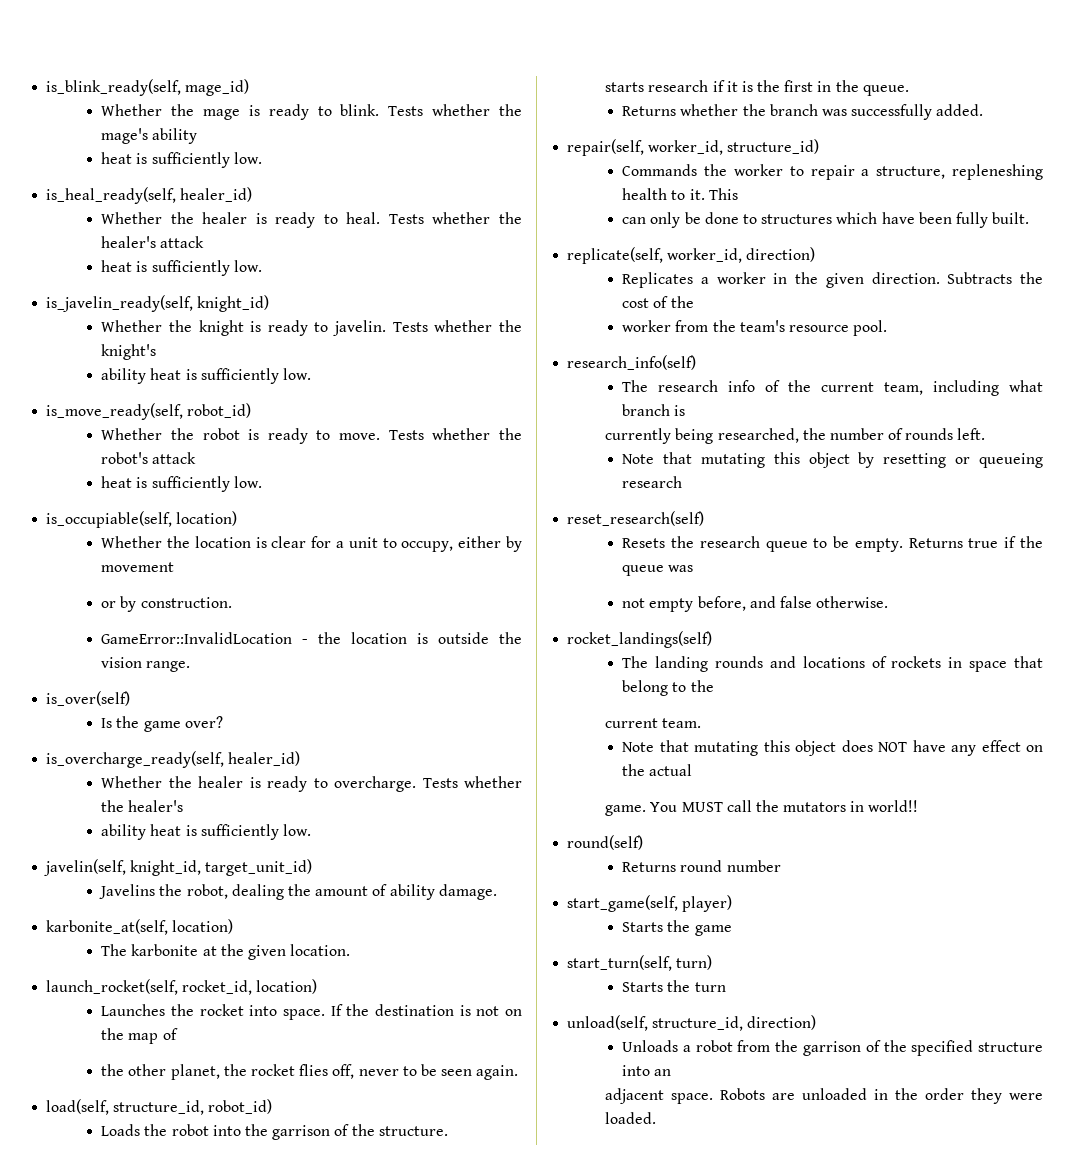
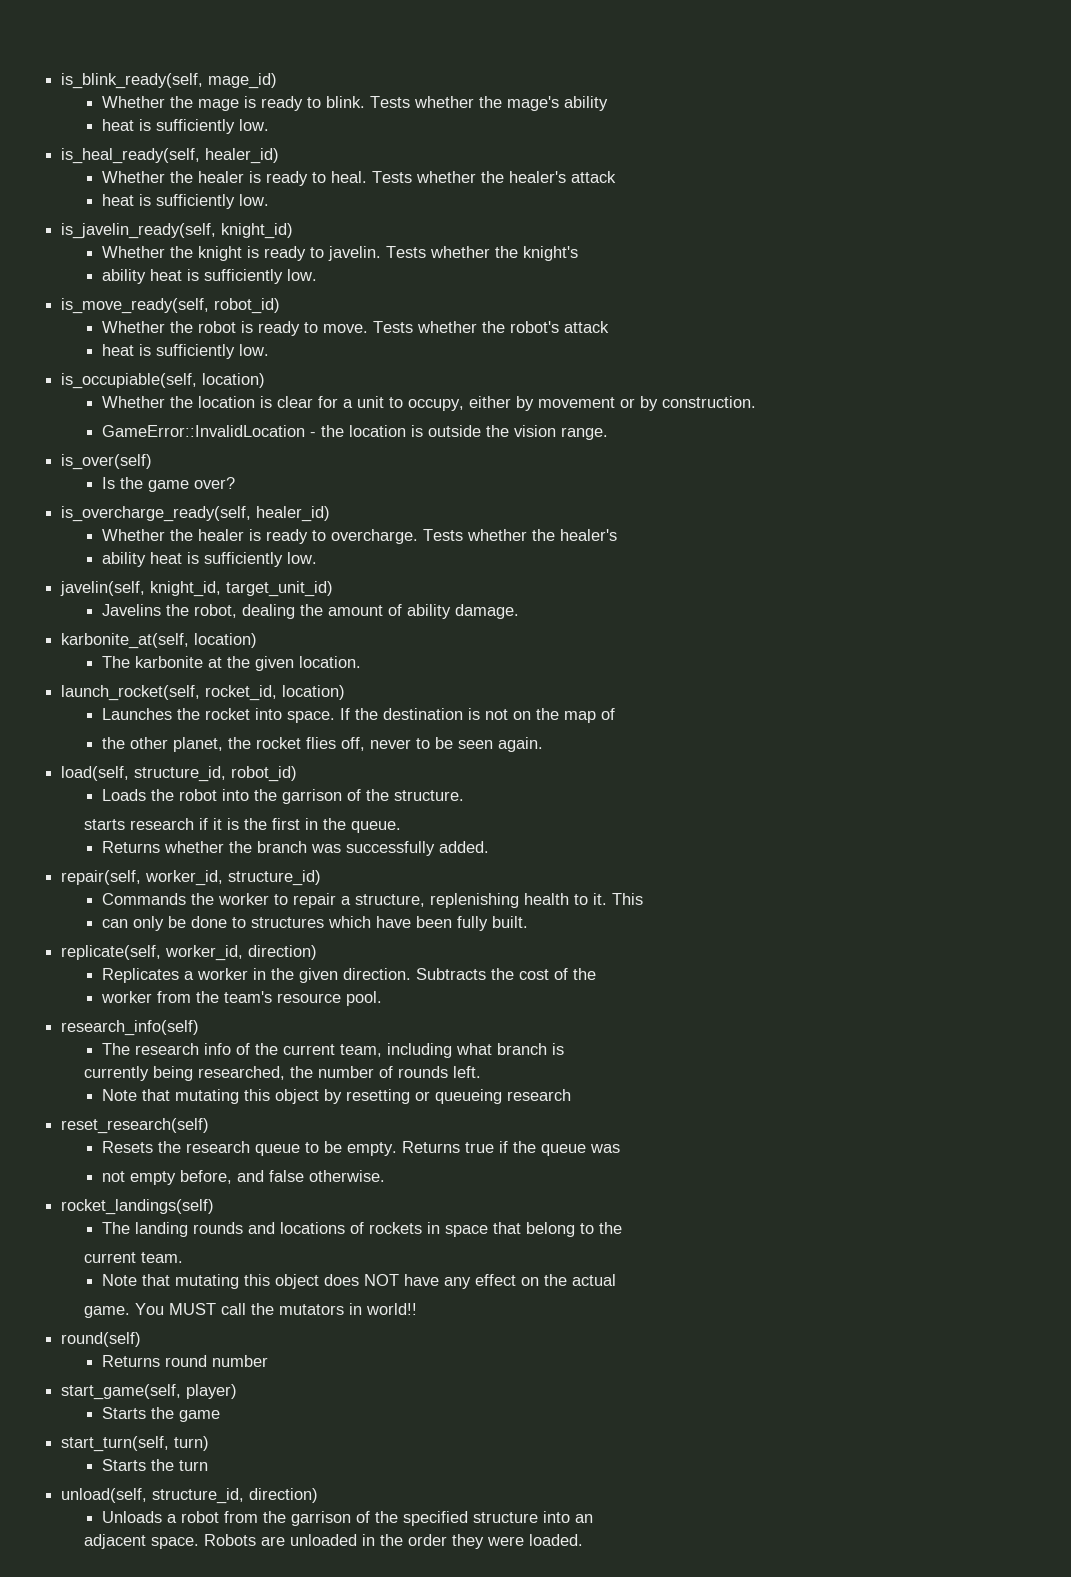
(175, 567) // -> (615, 402) none
[952,164,1043,180] repleneshing -> [429,893,519,908] replenishing

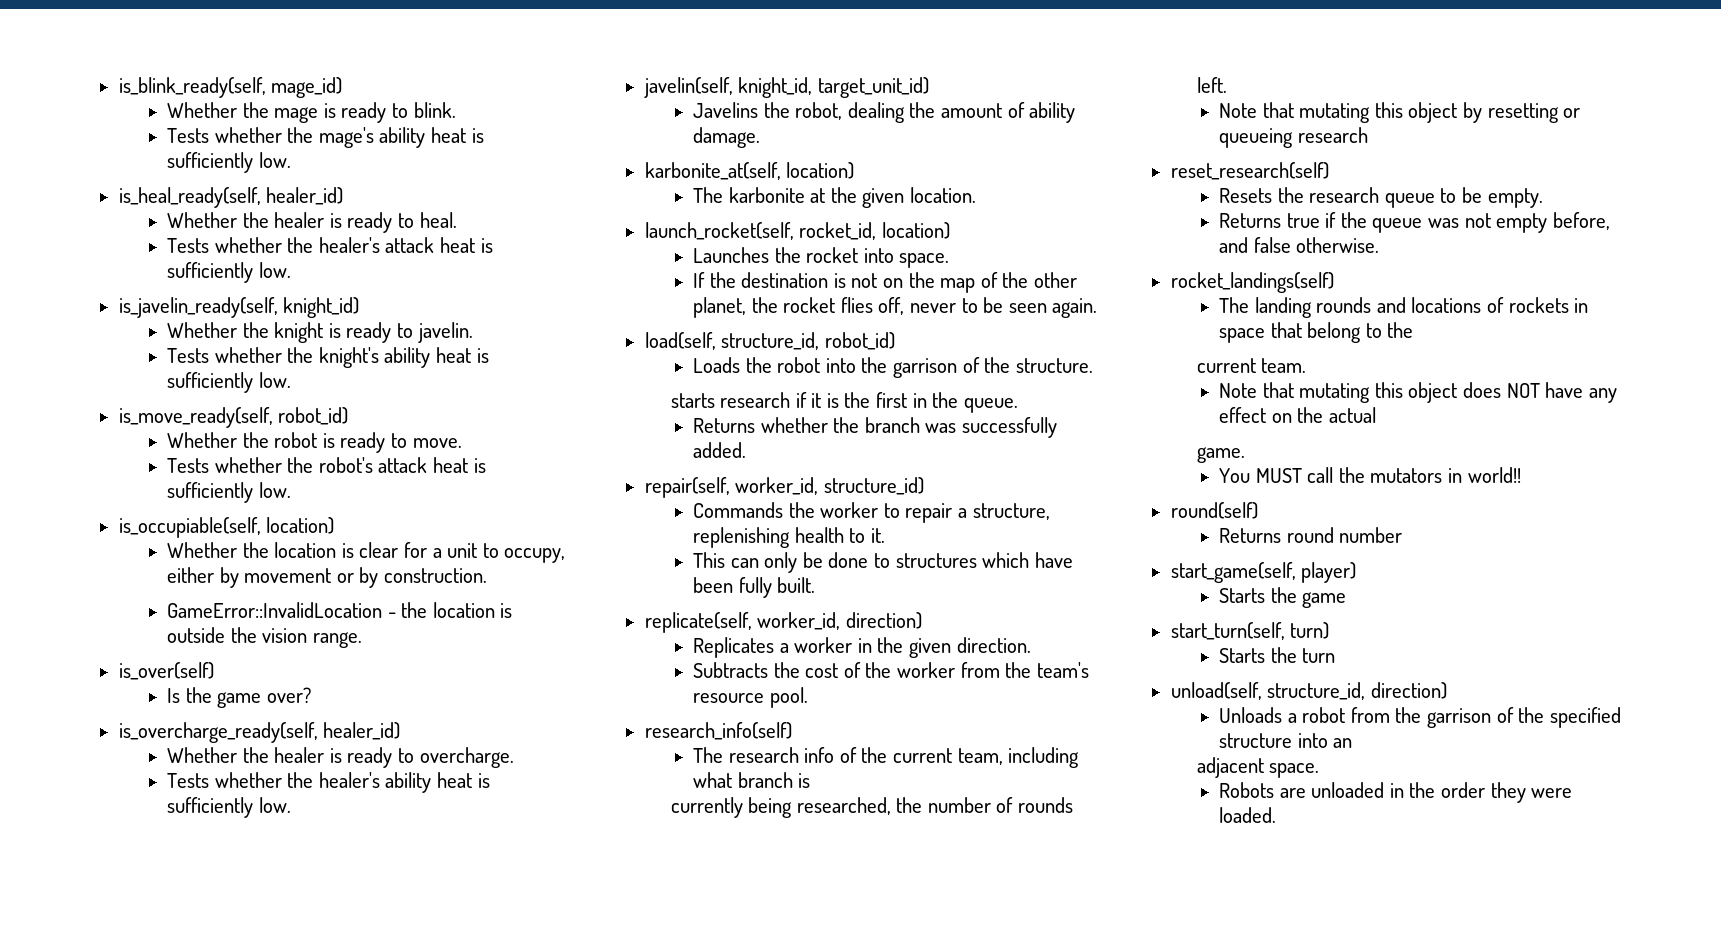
(365, 102) none -> (456, 110) //
(608, 103) // -> (426, 137) none
(367, 177) none -> (457, 220) //
(616, 177) // -> (435, 245) none
(381, 253) none -> (473, 332) //
(578, 253) // -> (379, 357) none
(368, 328) none -> (462, 443) //
(609, 327) // -> (428, 465) none
[422,529,617,541] Tests whether the healer's // -> [167,772,380,788] // Tests whether the healer's
(335, 717) none -> (950, 260) //
(615, 714) // -> (998, 280) none
(607, 899) none -> (885, 535) //
(643, 899) // -> (726, 560) none
(411, 974) none -> (1031, 645) //
(596, 974) // -> (892, 670) none
(397, 1149) none -> (1543, 198) //
(620, 1148) // -> (1460, 223) none
(130, 1312) none -> (1245, 455) //
(199, 1543) none -> (1320, 770) //

